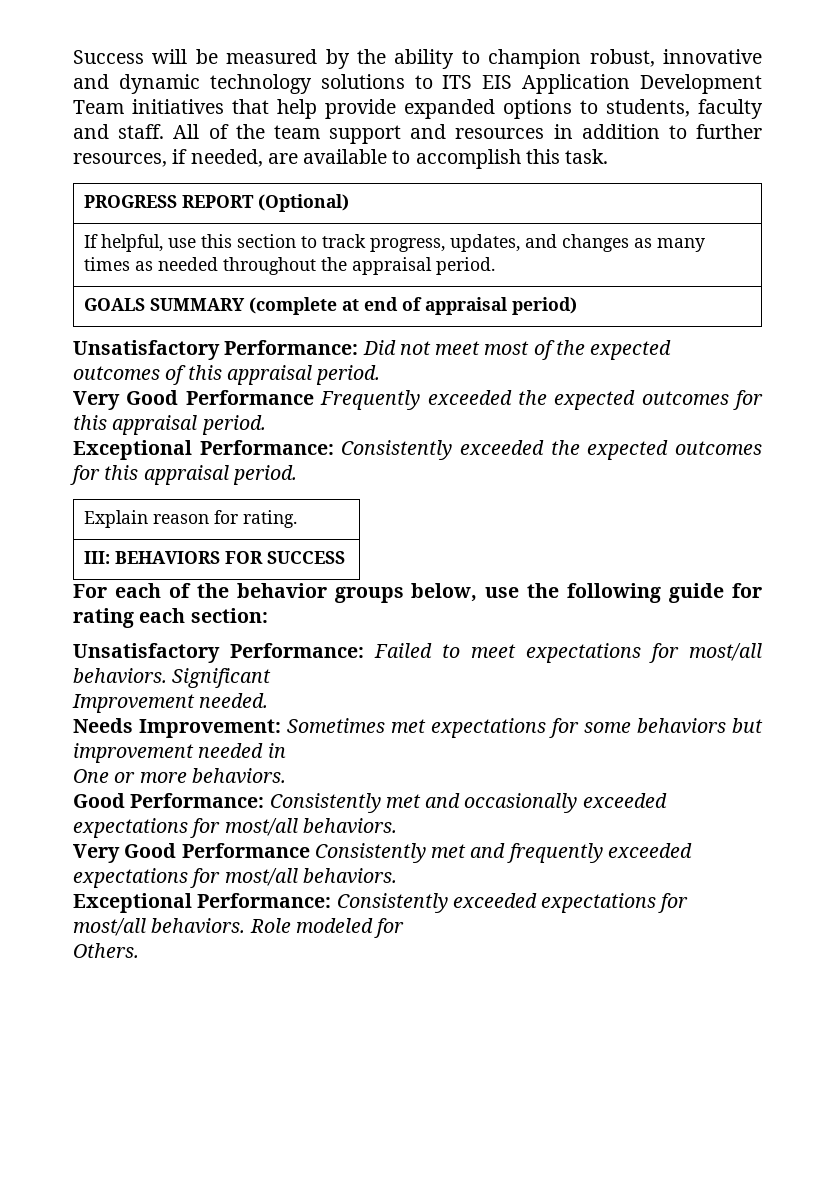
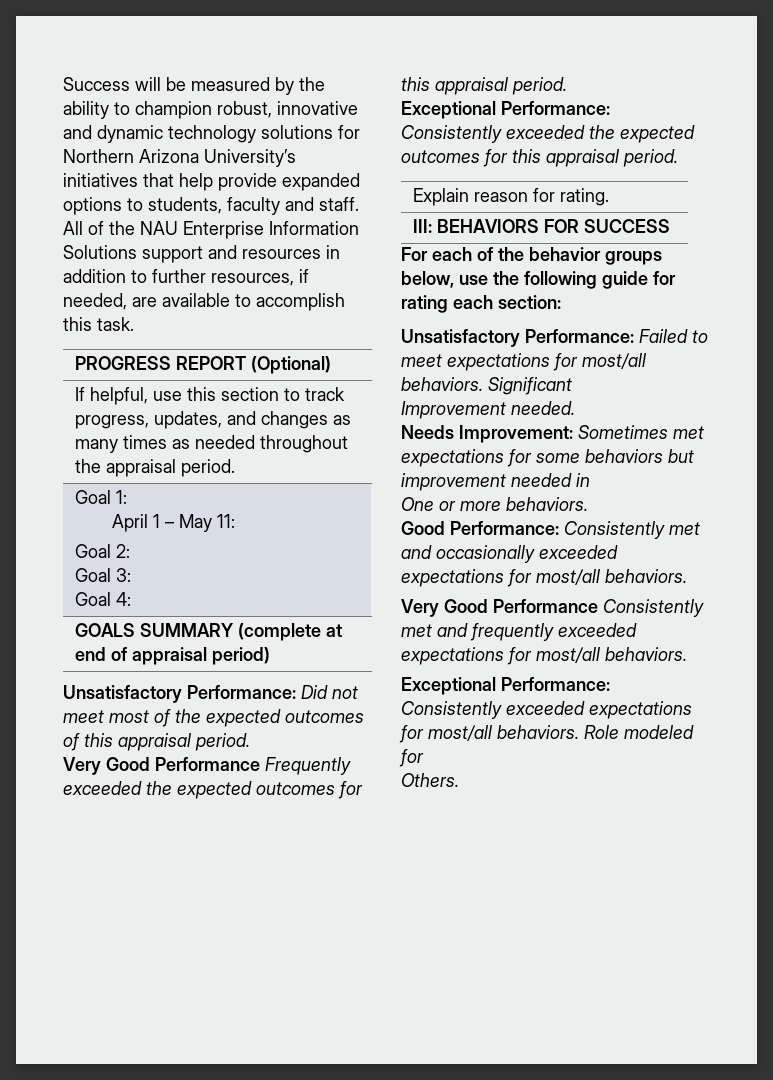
[414,74,762,94] [73,100,124,114] to ITS EIS Application Development Team -> [338,125,360,139] [63,149,296,167] for Northern Arizona University’s
[273,125,320,139] team -> [140,221,359,239] [63,245,137,259] NAU Enterprise Information Solutions
(495, 266) none -> [75,490,128,504] [112,514,236,532] [75,544,131,558] [75,568,132,582] [75,592,132,606] // Goal 1: // April 1 – May 11: // Goal 2: // Goal 3: // Goal 4:

